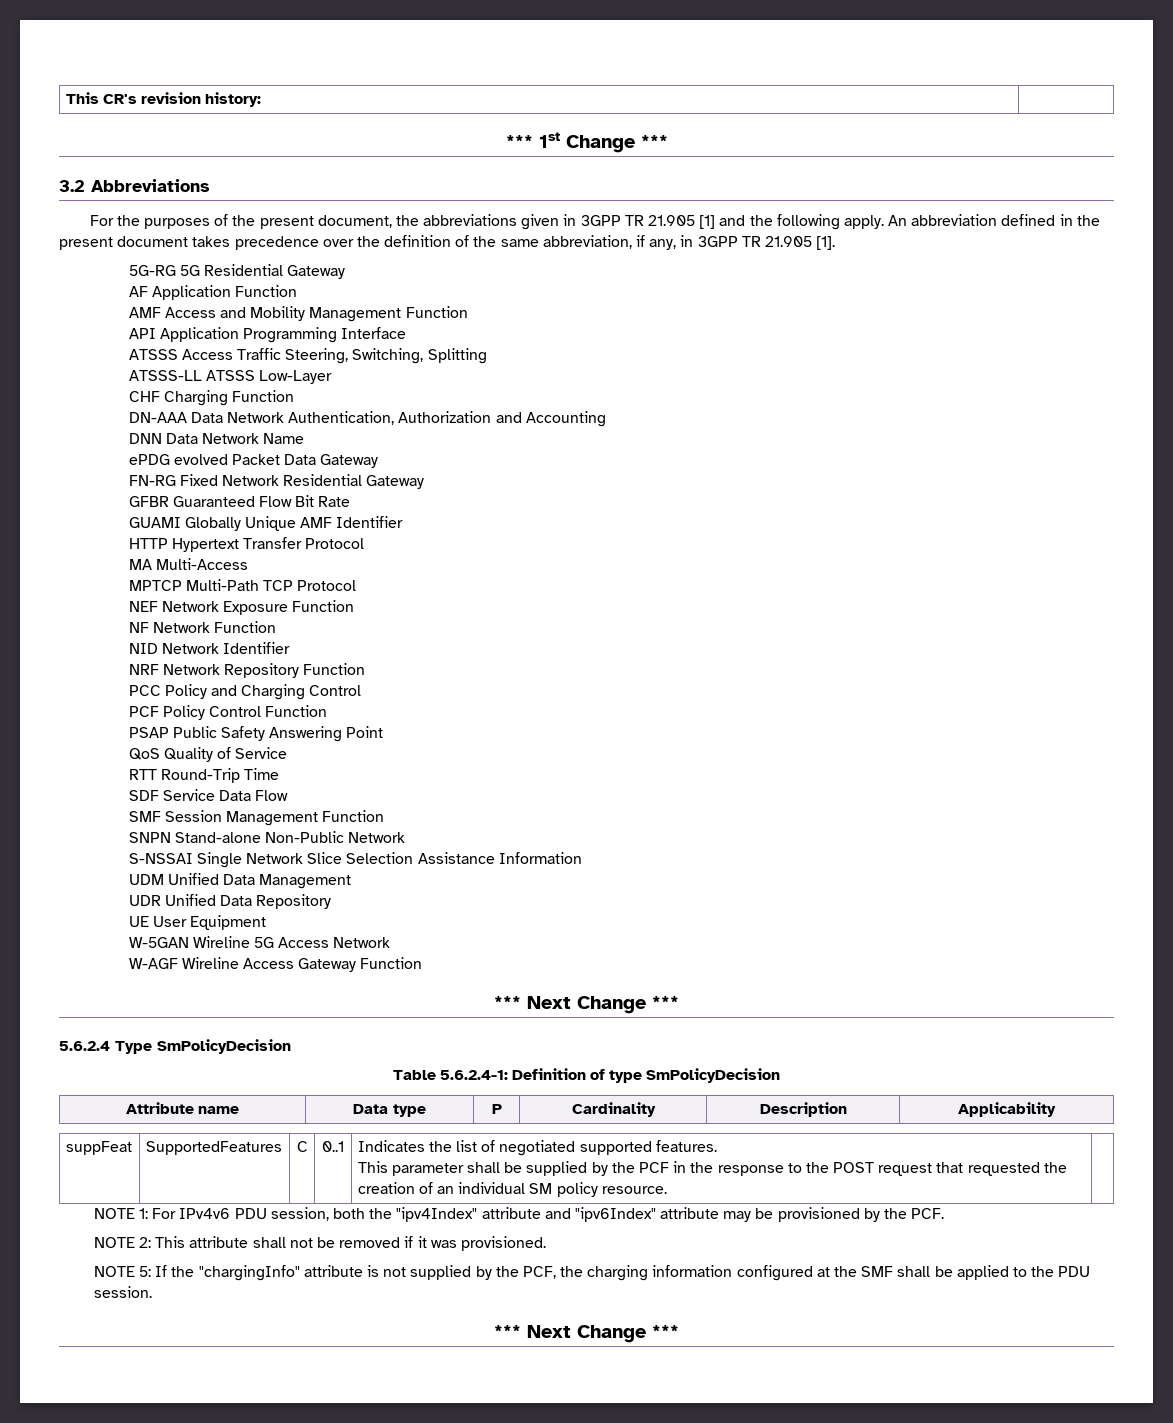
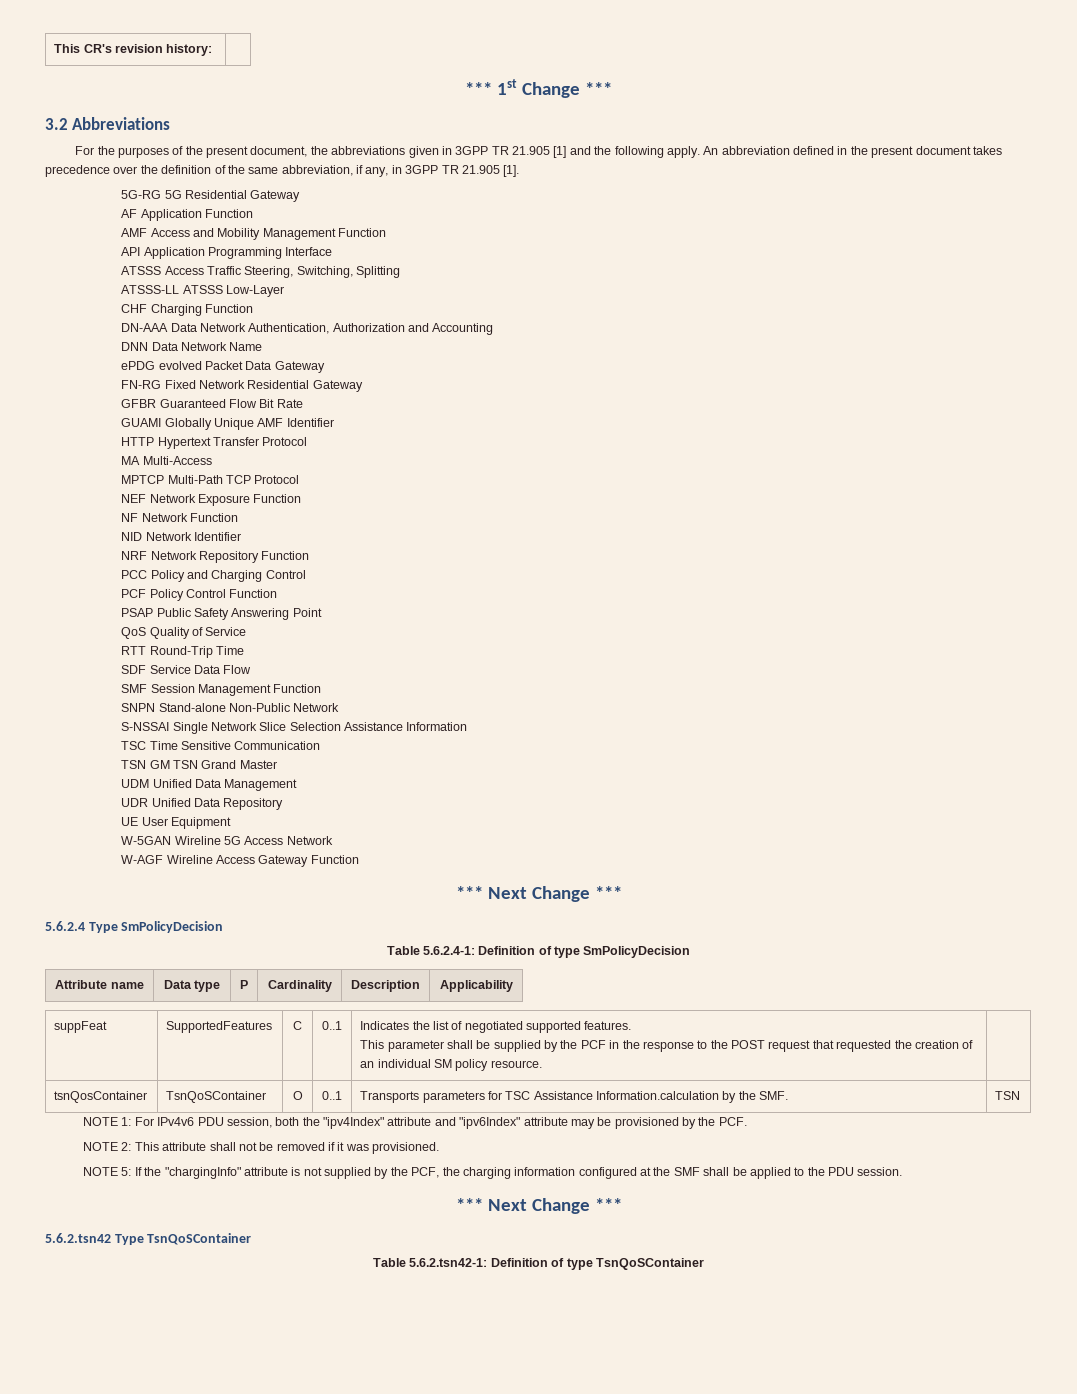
(582, 858) none -> [121,741,321,750] [121,760,277,769] // TSC Time Sensitive Communication // TSN GM TSN Grand Master
(667, 1190) none -> [54,1091,148,1103] [166,1091,267,1103] [292,1091,303,1100] [322,1091,342,1100] [360,1091,789,1103] [995,1091,1021,1100] // tsnQosContainer | TsnQoSContainer | O | 0..1 | Transports parameters for TSC Assistance Information.calculation by the SMF. | TSN
(679, 1331) none -> [45,1233,252,1245] [373,1258,704,1270] // 5.6.2.tsn42 Type TsnQoSContainer // Table 5.6.2.tsn42-1: Definition of type TsnQoSContainer

